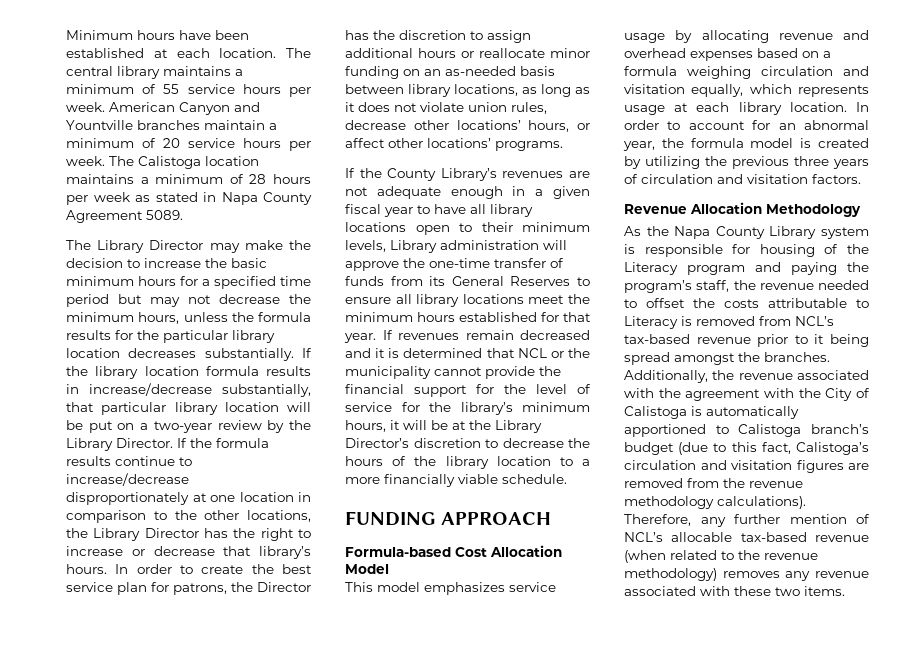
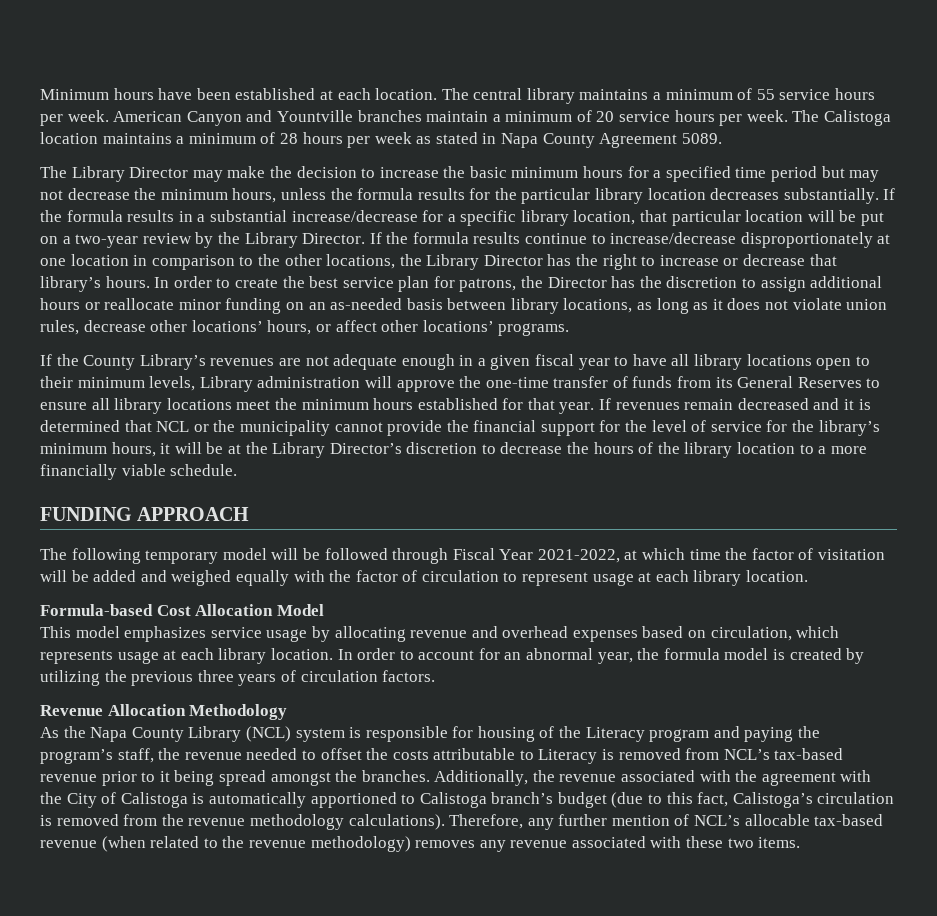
[95,366,199,379] library location -> (62, 216) none
[89,383,311,397] increase/decrease substantially, -> [197,210,636,226] a substantial increase/decrease for a specific library location,
[174,402,218,415] library -> (741, 218) none
(552, 518) none -> [40,548,886,564] [40,570,809,586] // The following temporary model will be followed through Fiscal Year 2021-2022, at which time the factor of visitation will be added and weighed equally with the factor of circulation to represent usage at each library location.
[823,51,831,58] [624,66,869,79] [624,84,744,97] a formula weighing circulation and visitation equally, -> [710,626,792,641] circulation,
[717,174,808,184] and visitation -> (378, 676) none
(817, 232) none -> [245,726,291,742] (NCL)
[700,460,869,473] and visitation figures are -> [40,815,52,826] is

